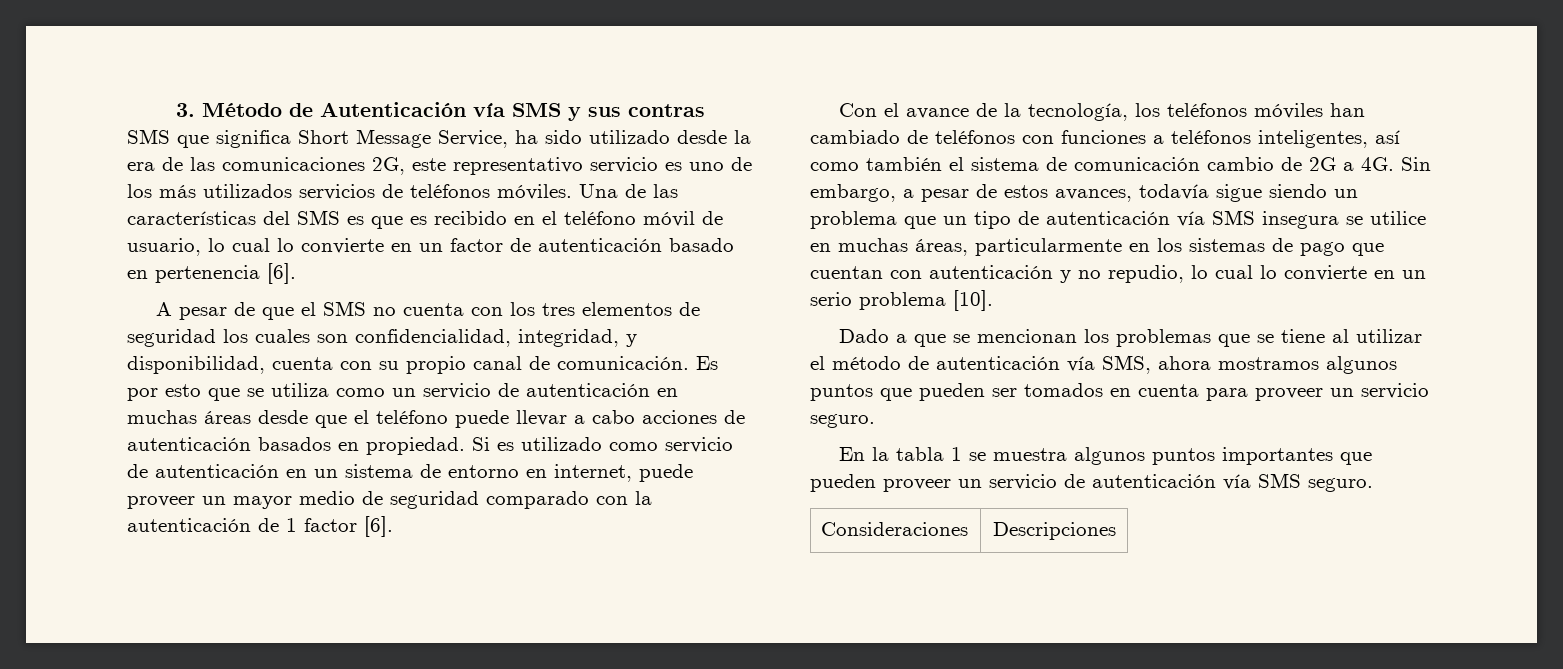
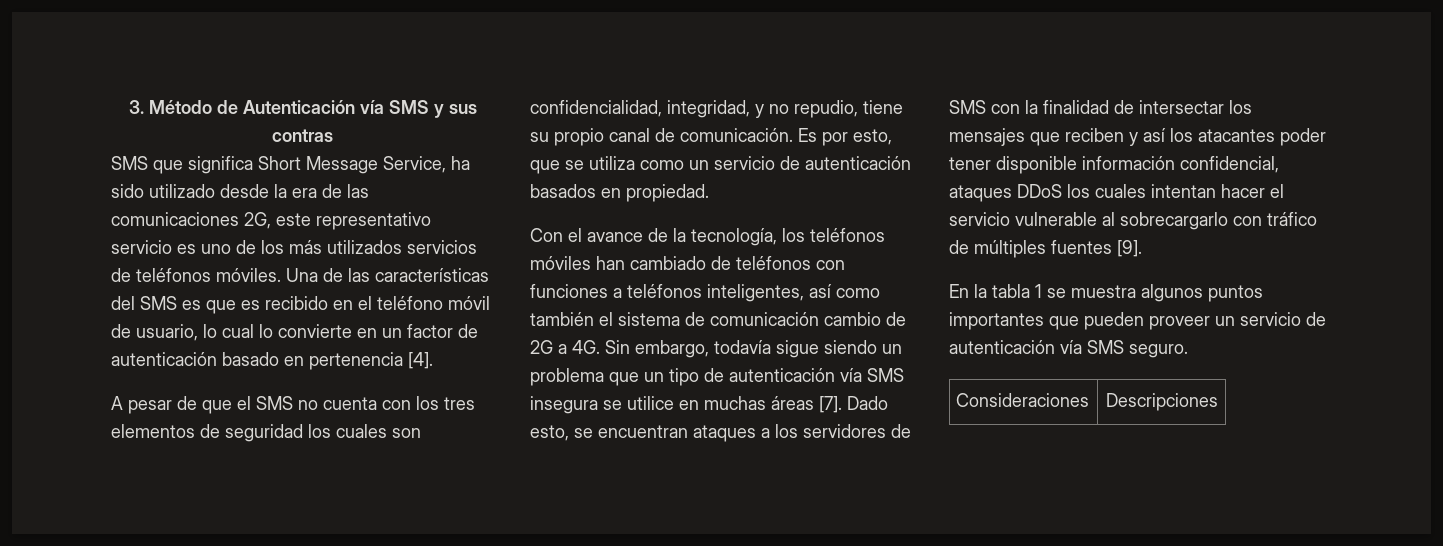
[267,263,296,284] [6]. -> [408,352,433,369] [4].
[127,356,372,374] disponibilidad, cuenta con -> [769,100,903,118] no repudio, tiene
[165,384,201,397] esto -> [853,129,892,145] esto,
[657,388,678,397] [127,410,745,428] [127,437,733,455] [127,464,693,482] [127,491,652,509] [127,516,393,537] en muchas áreas desde que el teléfono puede llevar a cabo acciones de autenticación basados en propiedad. Si es utilizado como servicio de autenticación en un sistema de entorno en internet, puede proveer un mayor medio de seguridad comparado con la autenticación de 1 factor [6]. -> [530,184,709,202] basados en propiedad.
[903,184,1132,202] a pesar de estos avances, -> (709, 349) none
[915,238,1384,256] [810,265,1426,283] [810,290,993,311] [838,329,1422,347] [810,355,1397,374] [810,383,1429,401] [810,414,875,428] áreas, particularmente en los sistemas de pago que cuentan con autenticación y no repudio, lo cual lo convierte en un serio problema [10]. // Dado a que se mencionan los problemas que se tiene al utilizar el método de autenticación vía SMS, ahora mostramos algunos puntos que pueden ser tomados en cuenta para proveer un servicio seguro. -> [771,396,888,413] [530,424,911,442] [949,100,1252,114] [949,128,1326,146] [949,156,1279,174] [949,184,1284,202] [949,212,1317,230] [949,240,1142,258] áreas [7]. Dado esto, se encuentran ataques a los servidores de SMS con la finalidad de intersectar los mensajes que reciben y así los atacantes poder tener disponible información confidencial, ataques DDoS los cuales intentan hacer el servicio vulnerable al sobrecargarlo con tráfico de múltiples fuentes [9].

